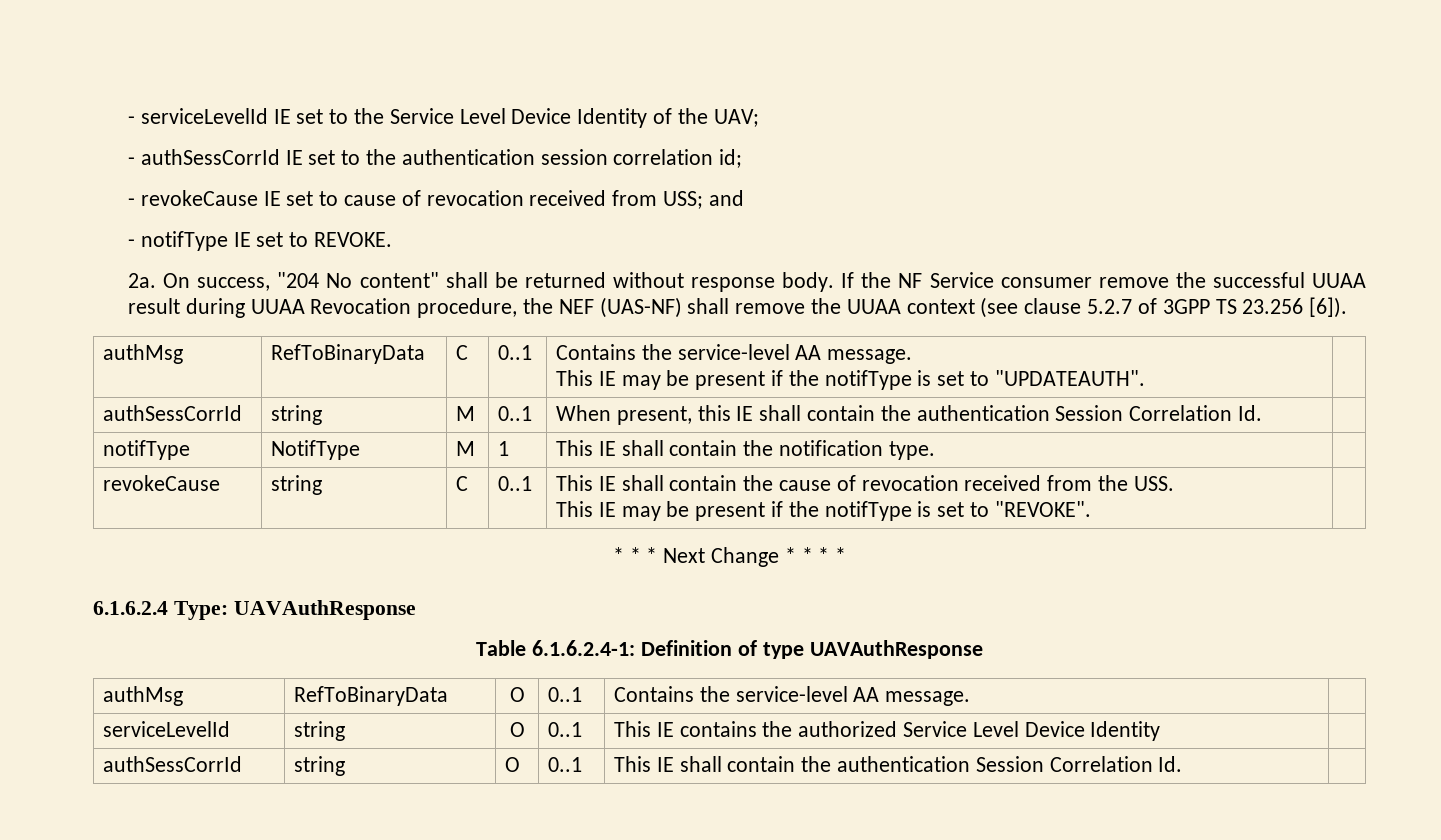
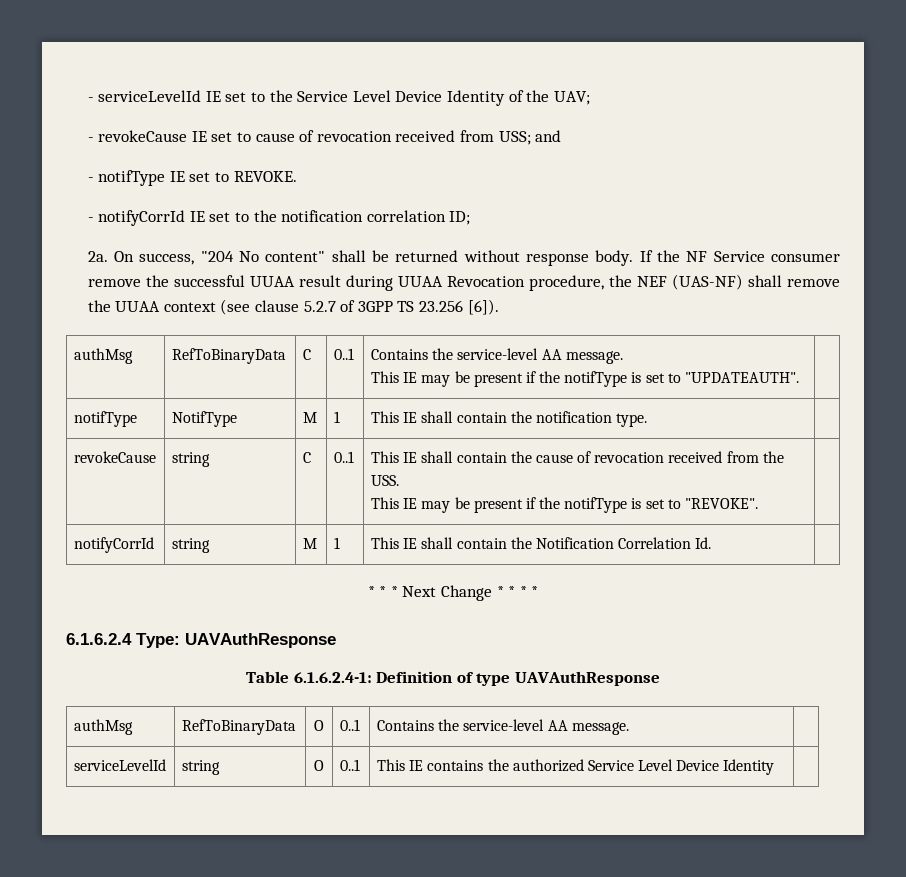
[128,149,743,168] // - authSessCorrId IE set to the authentication session correlation id; -> (590, 98) none
(393, 239) none -> [87,210,471,226] // - notifyCorrId IE set to the notification correlation ID;
[102,405,242,421] [270,405,322,425] [455,406,475,421] [497,406,532,421] [555,405,1262,425] // authSessCorrId | string | M | 0..1 | When present, this IE shall contain the authentication Session Correlation Id. | -> (799, 377) none
(1091, 509) none -> [73,537,154,553] [171,538,210,553] [302,538,317,549] [333,537,340,549] [370,537,712,549] // notifyCorrId | string | M | 1 | This IE shall contain the Notification Correlation Id. |
[102,756,242,772] [293,756,345,776] [504,757,520,772] [547,757,582,772] [613,756,1183,772] // authSessCorrId | string | O | 0..1 | This IE shall contain the authentication Session Correlation Id. | -> (775, 767) none

